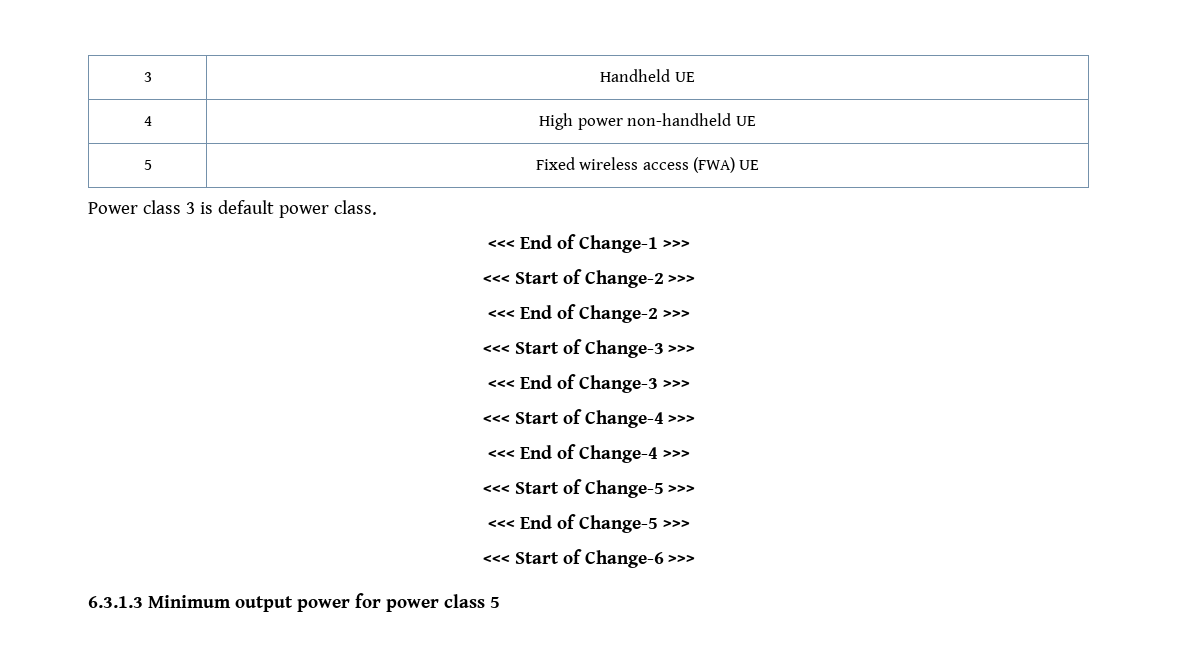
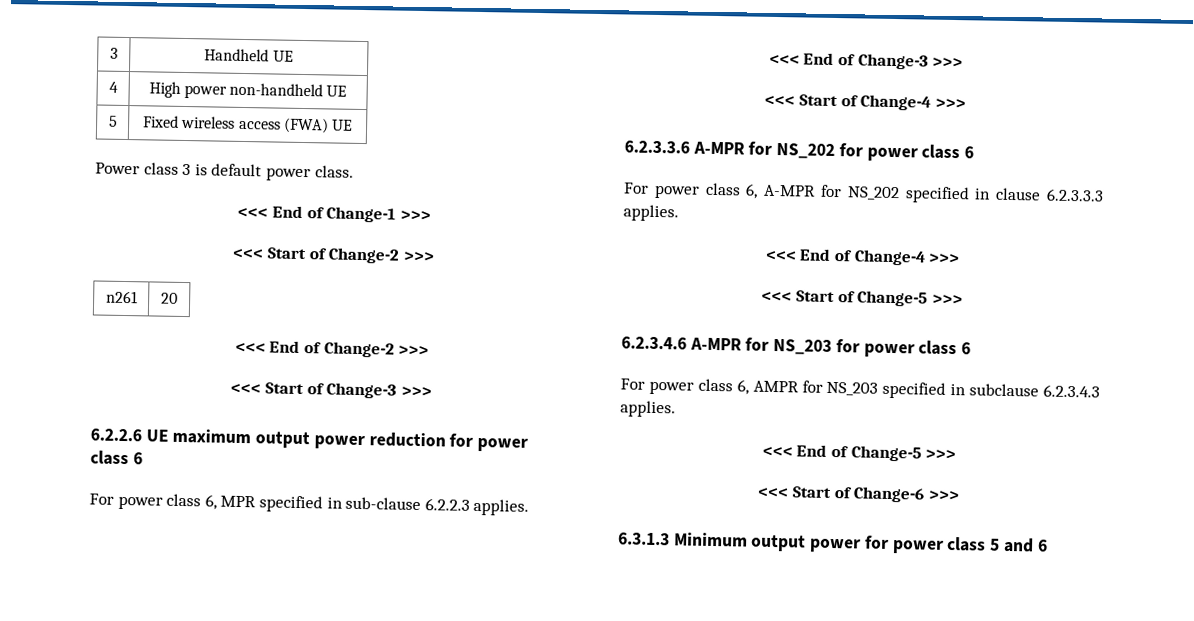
(696, 279) none -> [105,290,138,304] [161,292,178,304] // n261 | 20
(696, 349) none -> [90,428,529,452] [90,450,143,466] [89,493,530,516] // 6.2.2.6 UE maximum output power reduction for power class 6 // For power class 6, MPR specified in sub-clause 6.2.2.3 applies.
(696, 419) none -> [624,140,975,162] [623,182,1104,204] [623,204,679,222] // 6.2.3.3.6 A-MPR for NS_202 for power class 6 // For power class 6, A-MPR for NS_202 specified in clause 6.2.3.3.3 applies.
(696, 489) none -> [621,336,972,358] [620,378,1100,399] [620,400,676,418] // 6.2.3.4.6 A-MPR for NS_203 for power class 6 // For power class 6, AMPR for NS_203 specified in subclause 6.2.3.4.3 applies.
(500, 602) none -> [1002,537,1048,553] and 6

